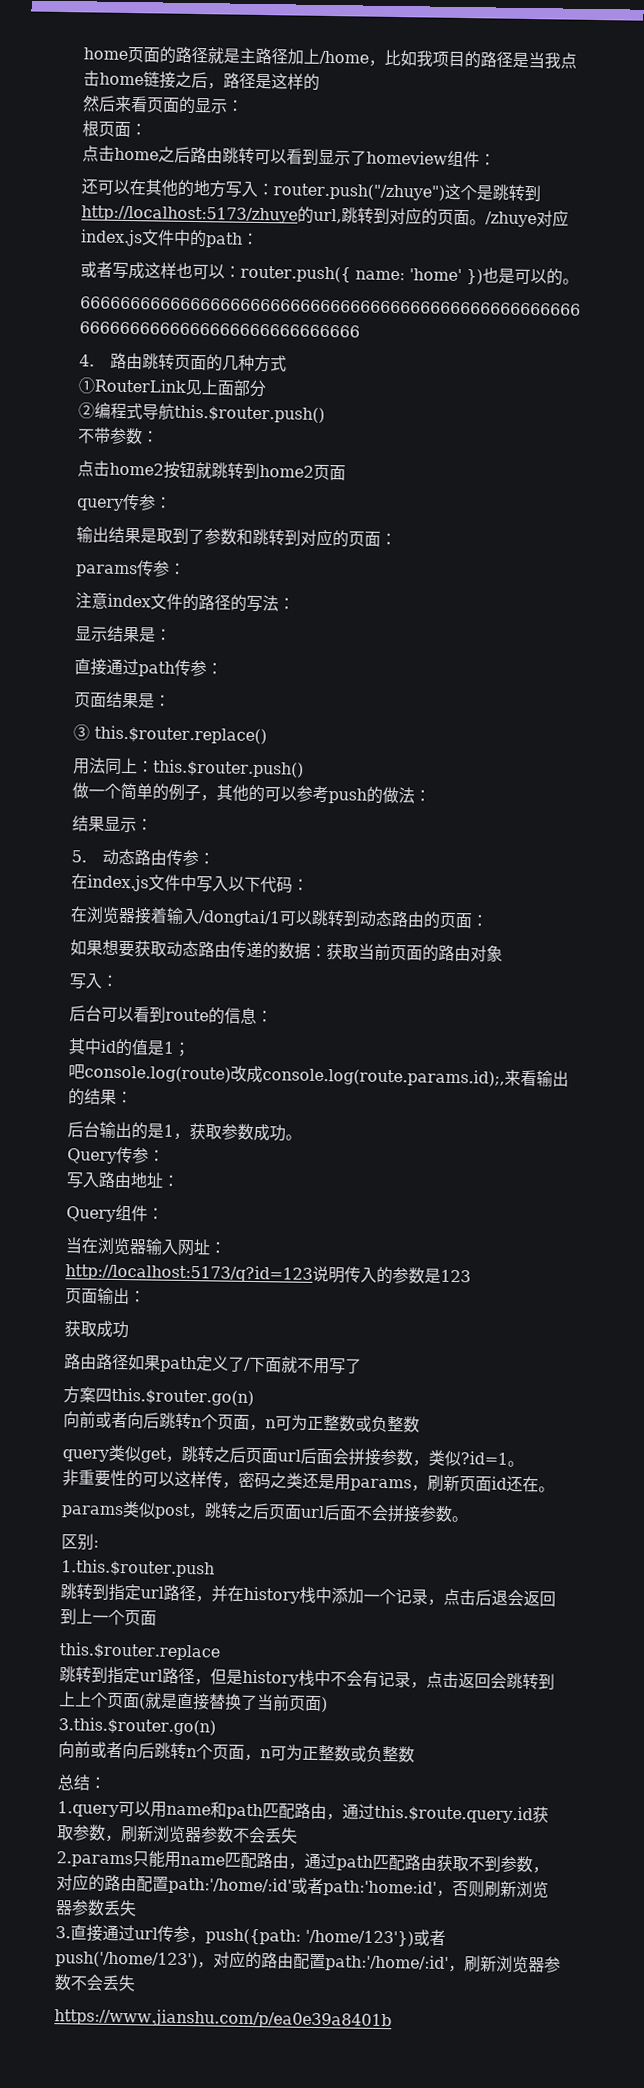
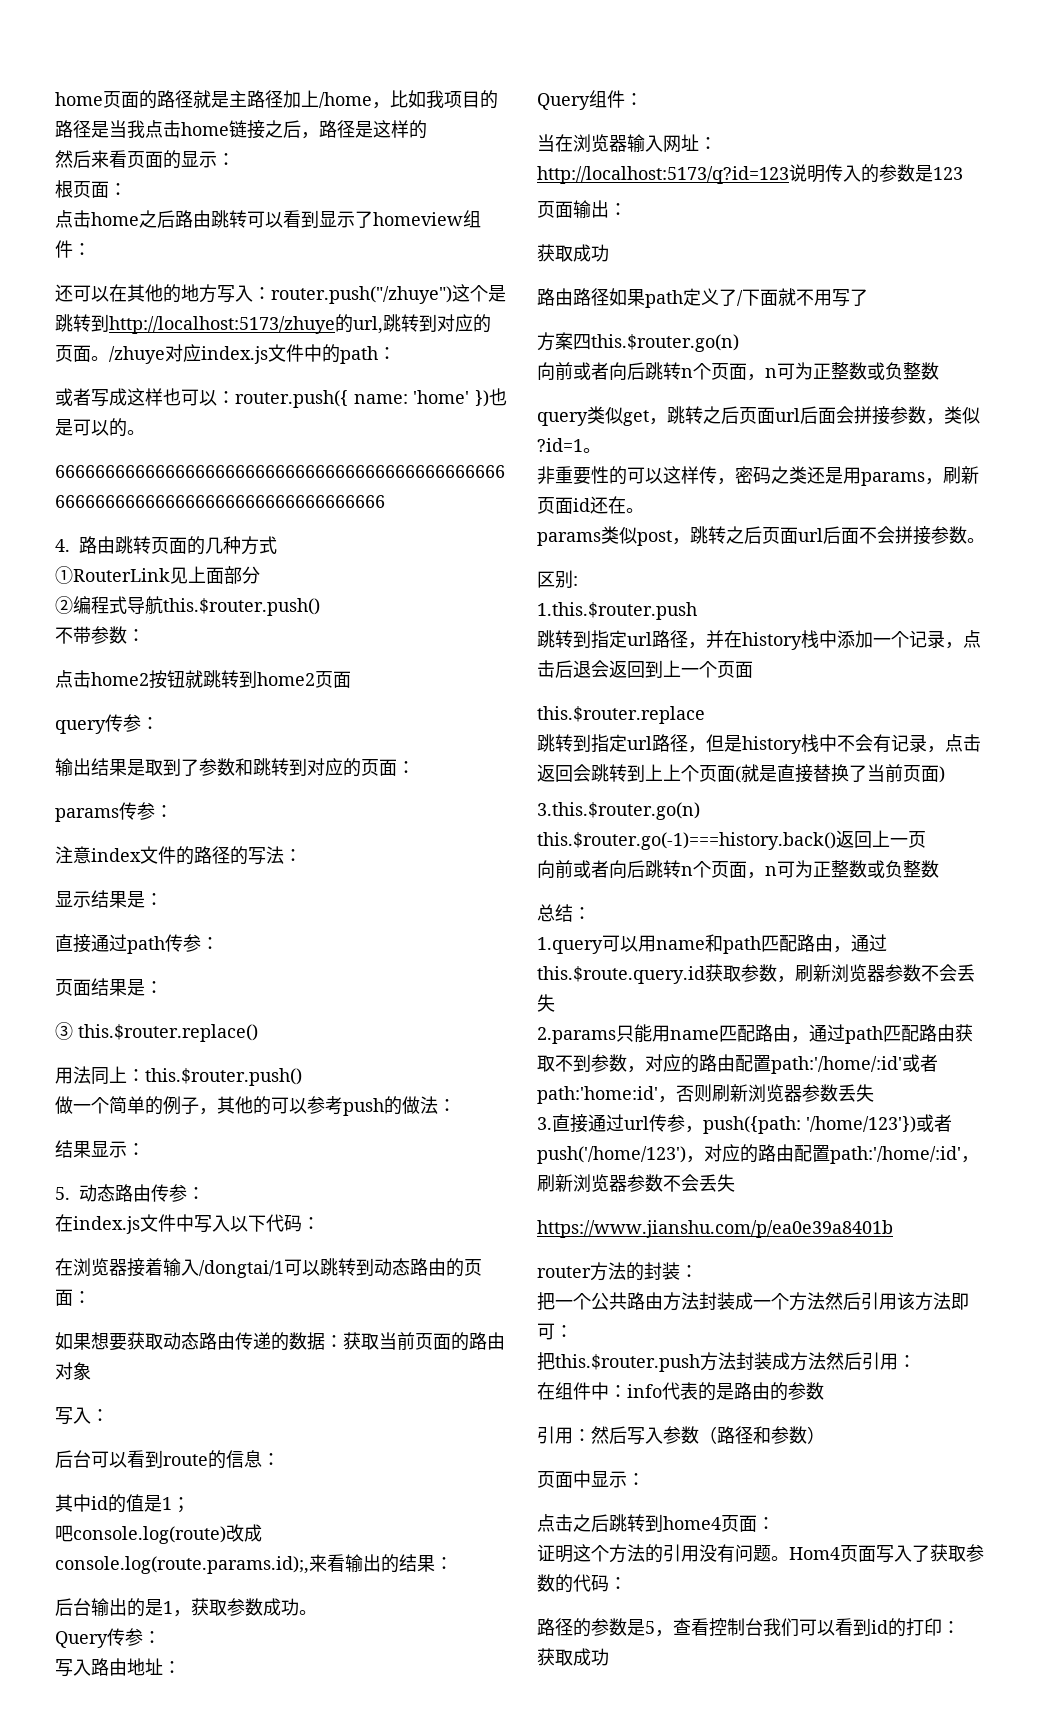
(216, 1726) none -> [537,830,926,850] this.$router.go(-1)===history.back()返回上一页
(392, 2019) none -> [537,1262,698,1281] [537,1292,969,1311] [537,1323,573,1340] [537,1352,916,1372] [537,1382,824,1401] [537,1426,825,1445] [537,1470,645,1488] [537,1514,775,1532] [537,1544,984,1563] [537,1574,627,1593] [537,1618,960,1637] [537,1648,609,1666] // router方法的封装： // 把一个公共路由方法封装成一个方法然后引用该方法即可： // 把this.$router.push方法封装成方法然后引用： // 在组件中：info代表的是路由的参数 // 引用：然后写入参数（路径和参数） // 页面中显示： // 点击之后跳转到home4页面： // 证明这个方法的引用没有问题。Hom4页面写入了获取参数的代码： // 路径的参数是5，查看控制台我们可以看到id的打印： // 获取成功

